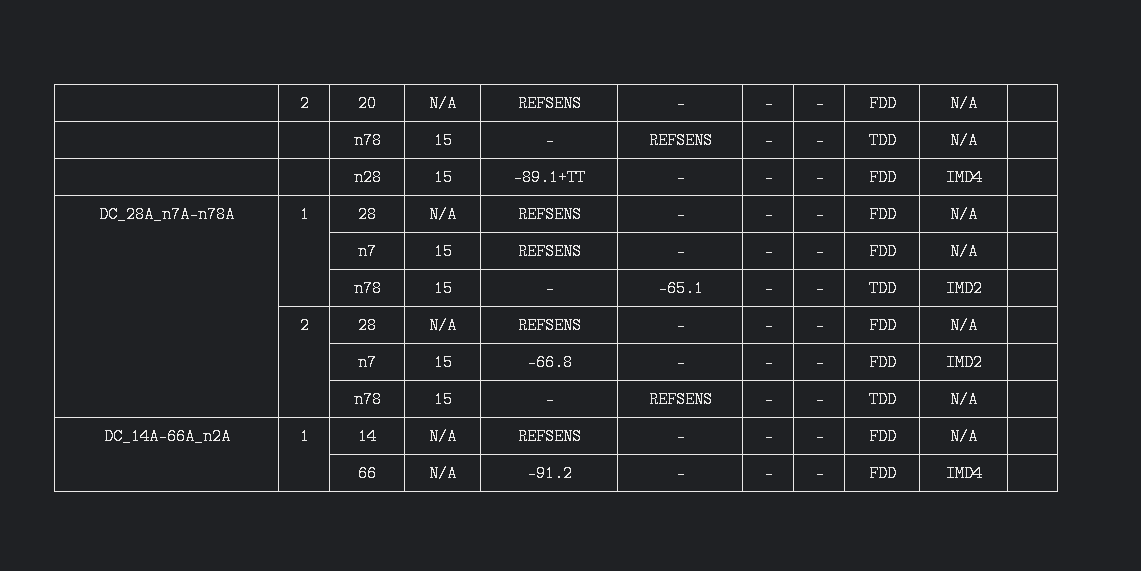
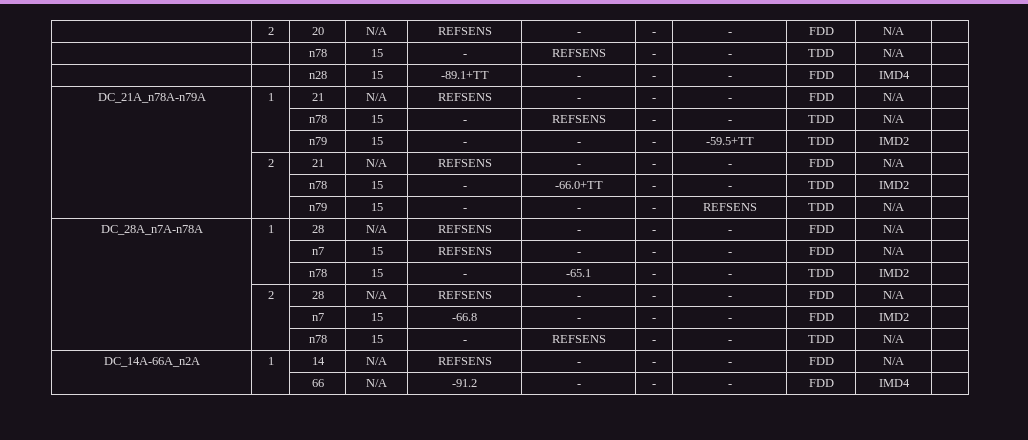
(983, 177) none -> [97,93,206,103] [267,93,274,101] [311,93,324,101] [366,93,387,101] [437,93,492,101] [576,98,581,101] [652,98,656,101] [727,98,732,101] [808,93,834,101] [883,93,904,101] [308,115,327,123] [370,115,383,123] [462,120,467,123] [551,115,606,123] [652,120,656,123] [727,120,732,123] [808,115,834,123] [883,115,904,123] [308,137,327,145] [370,137,383,145] [462,142,467,145] [576,142,581,145] [652,142,656,145] [705,137,754,145] [808,137,834,145] [878,137,909,145] [267,159,274,167] [311,159,324,167] [366,159,387,167] [437,159,492,167] [576,164,581,167] [652,164,656,167] [727,164,732,167] [808,159,834,167] [883,159,904,167] [308,181,327,189] [370,181,383,189] [462,186,467,189] [554,181,603,189] [652,186,656,189] [727,186,732,189] [808,181,834,189] [878,181,909,189] [308,203,327,211] [370,203,383,211] [462,208,467,211] [576,208,581,211] [652,208,656,211] [702,203,757,211] [808,203,834,211] [883,203,904,211] // DC_21A_n78A-n79A | 1 | 21 | N/A | REFSENS | - | - | - | FDD | N/A | // | | n78 | 15 | - | REFSENS | - | - | TDD | N/A | // | | n79 | 15 | - | - | - | -59.5+TT | TDD | IMD2 | // | 2 | 21 | N/A | REFSENS | - | - | - | FDD | N/A | // | | n78 | 15 | - | -66.0+TT | - | - | TDD | IMD2 | // | | n79 | 15 | - | - | - | REFSENS | TDD | N/A |

